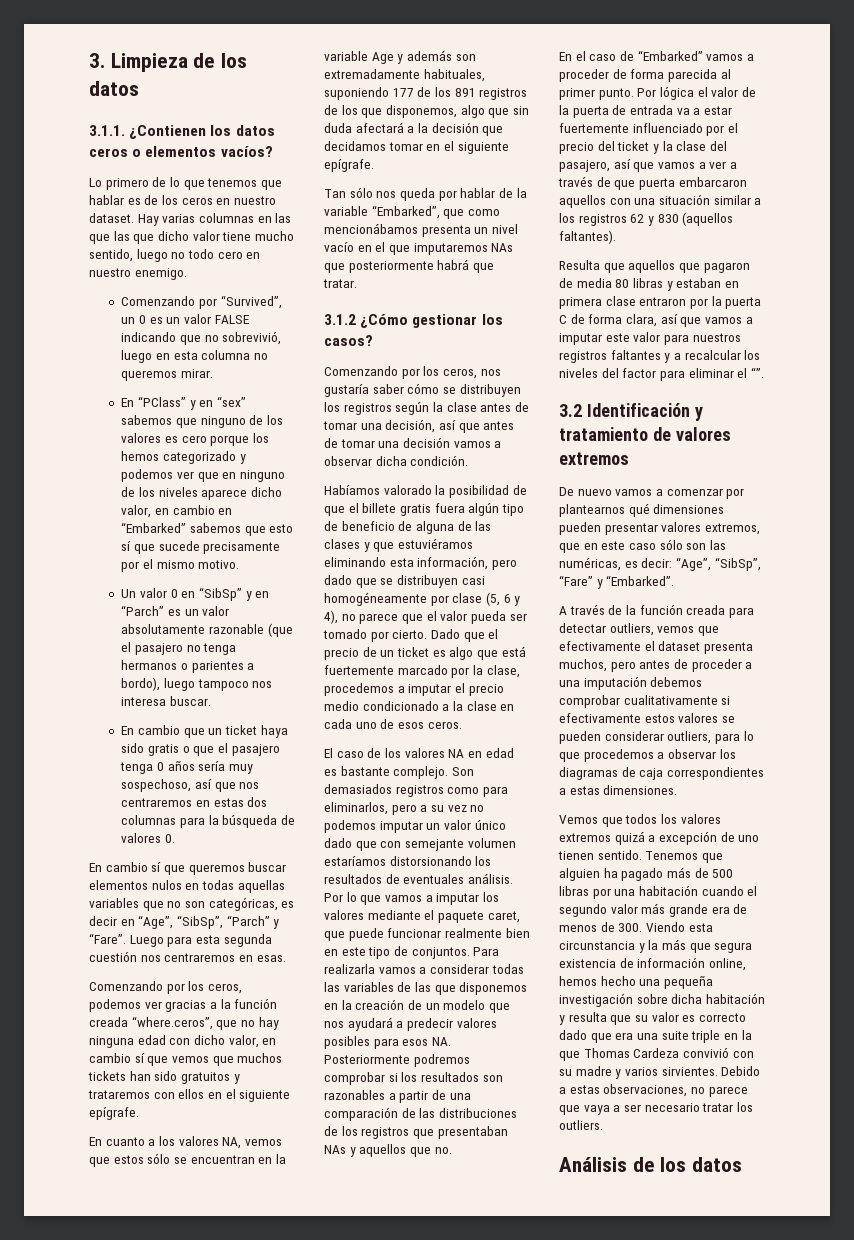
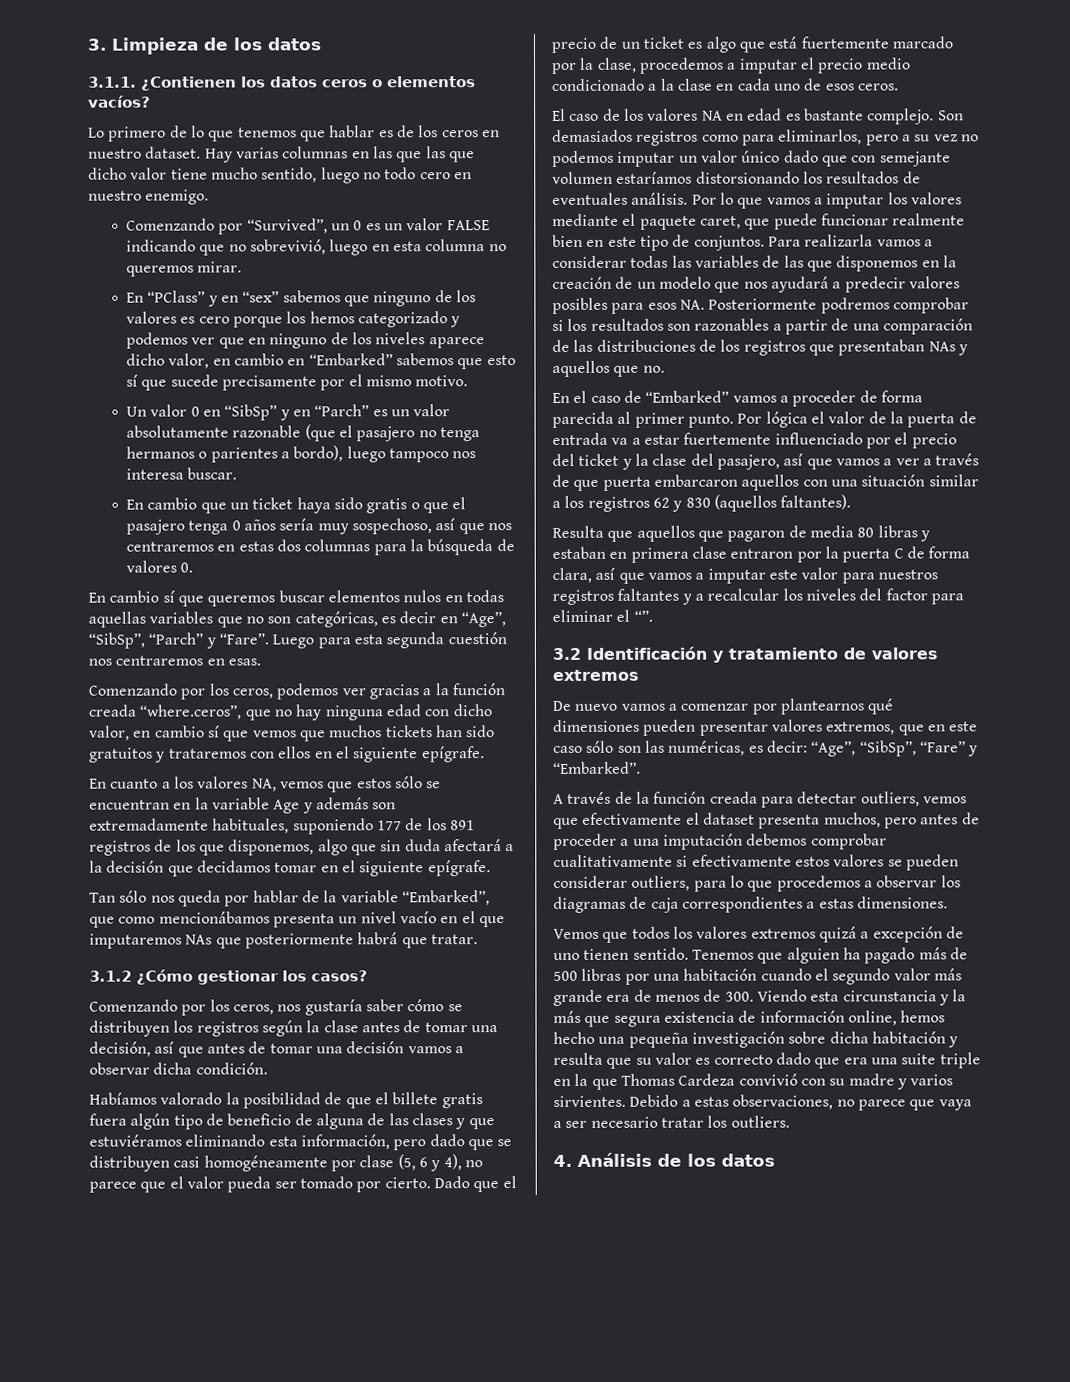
(603, 1125) none -> [553,1154,572,1167] 4.

